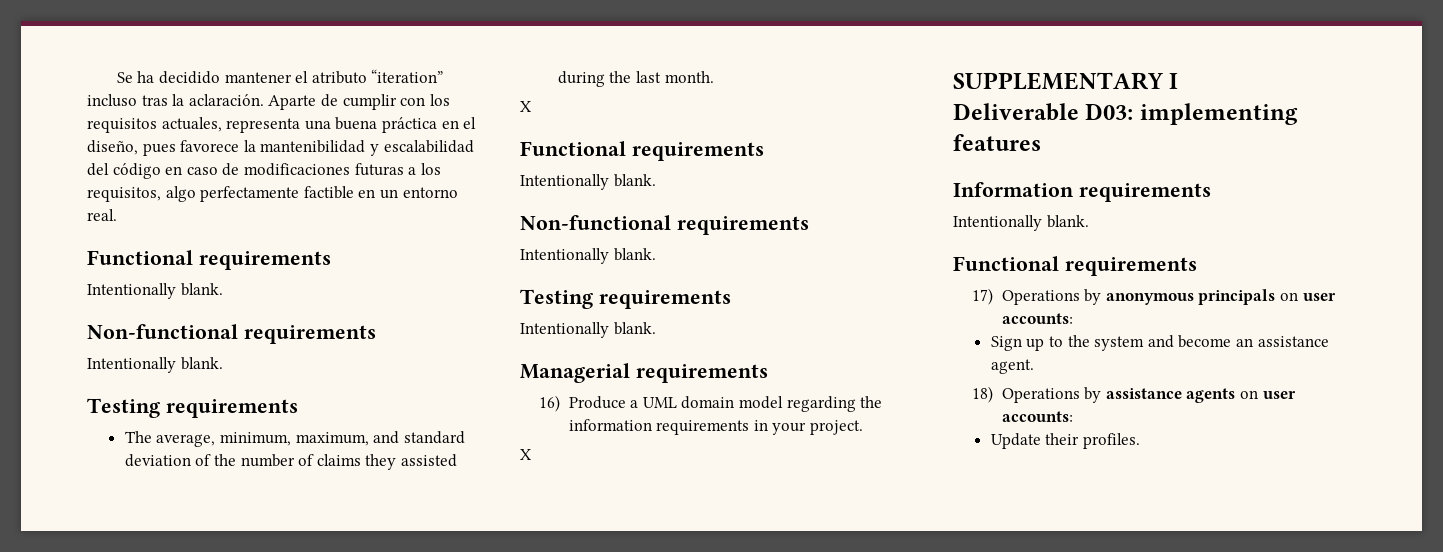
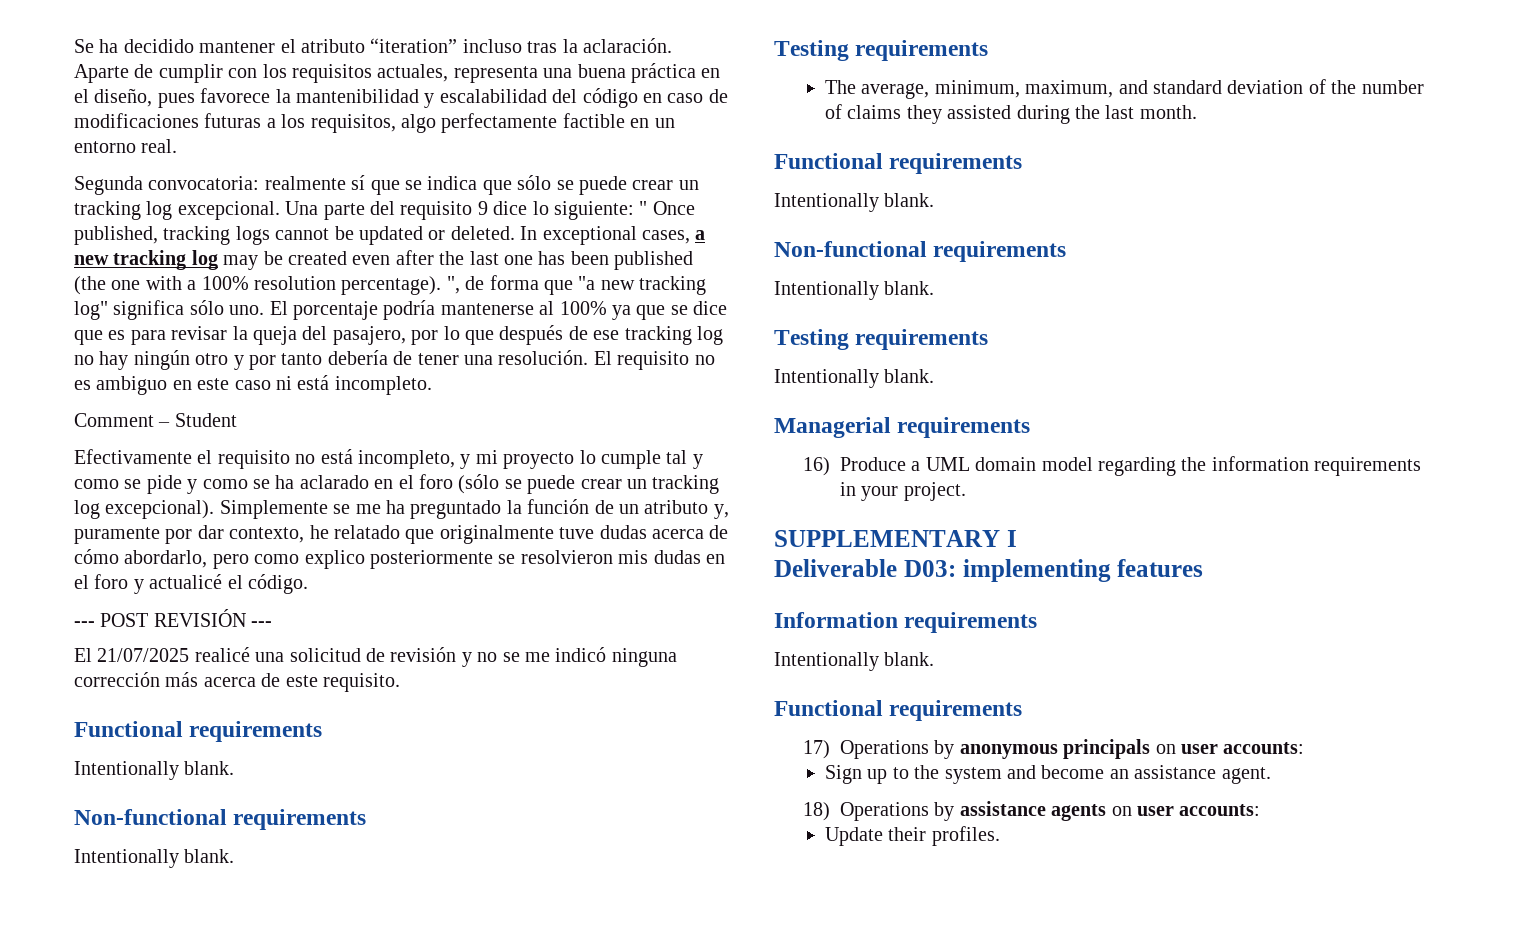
(117, 215) none -> [74,175,699,195] [74,201,695,220] [74,226,706,245] [74,250,694,270] [74,275,707,295] [74,300,728,320] [74,325,723,345] [74,350,715,370] [74,375,432,395] [74,413,237,427] [74,449,703,469] [74,474,720,494] [74,499,729,519] [74,525,729,544] [74,549,725,569] [74,574,308,594] [74,609,273,627] [74,647,677,667] [74,672,400,692] // Segunda convocatoria: realmente sí que se indica que sólo se puede crear un tracking log excepcional. Una parte del requisito 9 dice lo siguiente: " Once published, tracking logs cannot be updated or deleted. In exceptional cases, a new tracking log may be created even after the last one has been published (the one with a 100% resolution percentage). ", de forma que "a new tracking log" significa sólo uno. El porcentaje podría mantenerse al 100% ya que se dice que es para revisar la queja del pasajero, por lo que después de ese tracking log no hay ningún otro y por tanto debería de tener una resolución. El requisito no es ambiguo en este caso ni está incompleto. // Comment – Student // Efectivamente el requisito no está incompleto, y mi proyecto lo cumple tal y como se pide y como se ha aclarado en el foro (sólo se puede crear un tracking log excepcional). Simplemente se me ha preguntado la función de un atributo y, puramente por dar contexto, he relatado que originalmente tuve dudas acerca de cómo abordarlo, pero como explico posteriormente se resolvieron mis dudas en el foro y actualicé el código. // --- POST REVISIÓN --- // El 21/07/2025 realicé una solicitud de revisión y no se me indicó ninguna corrección más acerca de este requisito.
[520,101,531,112] // X -> (1197, 112) none
[520,449,531,460] // X -> (966, 491) none

